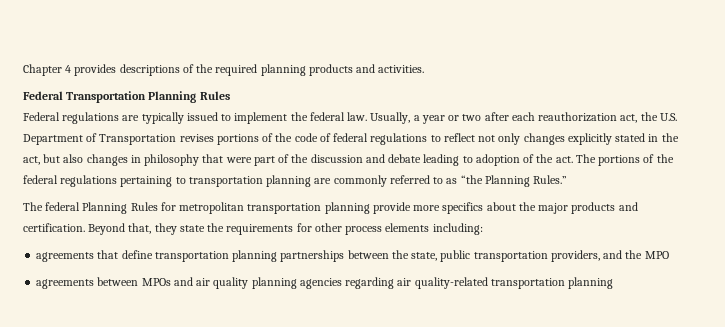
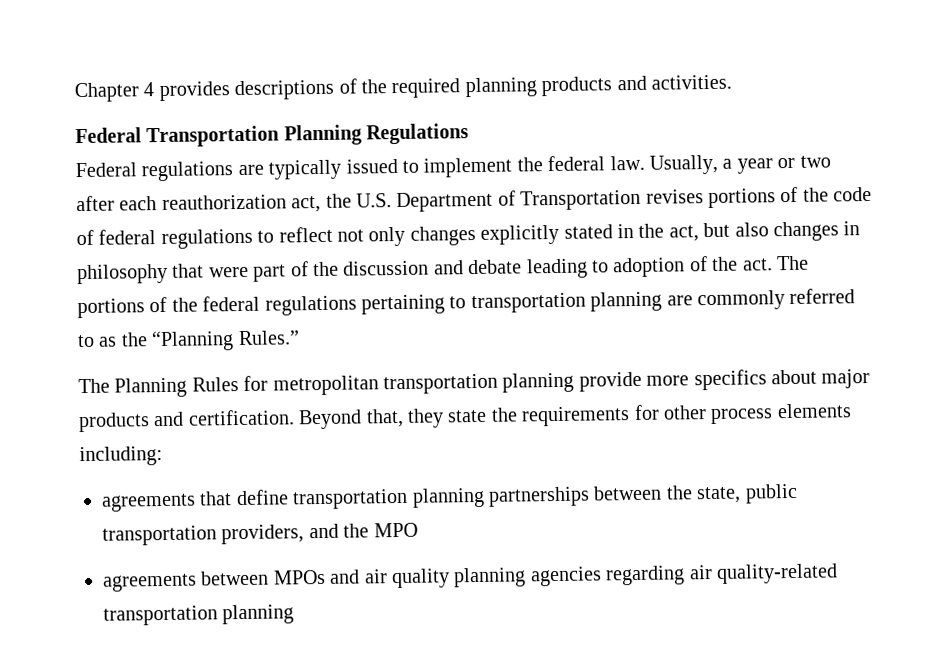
[199,91,230,100] Rules -> [366,123,470,145] Regulations
[460,175,530,187] “the Planning -> [120,330,235,352] the “Planning
[45,202,81,211] federal -> (110, 386) none
[518,202,536,211] the -> (817, 377) none

